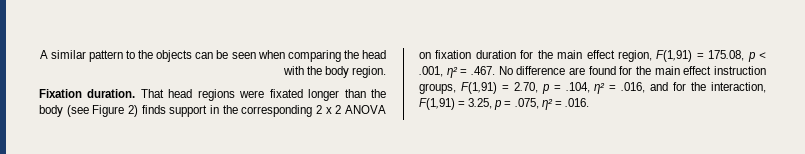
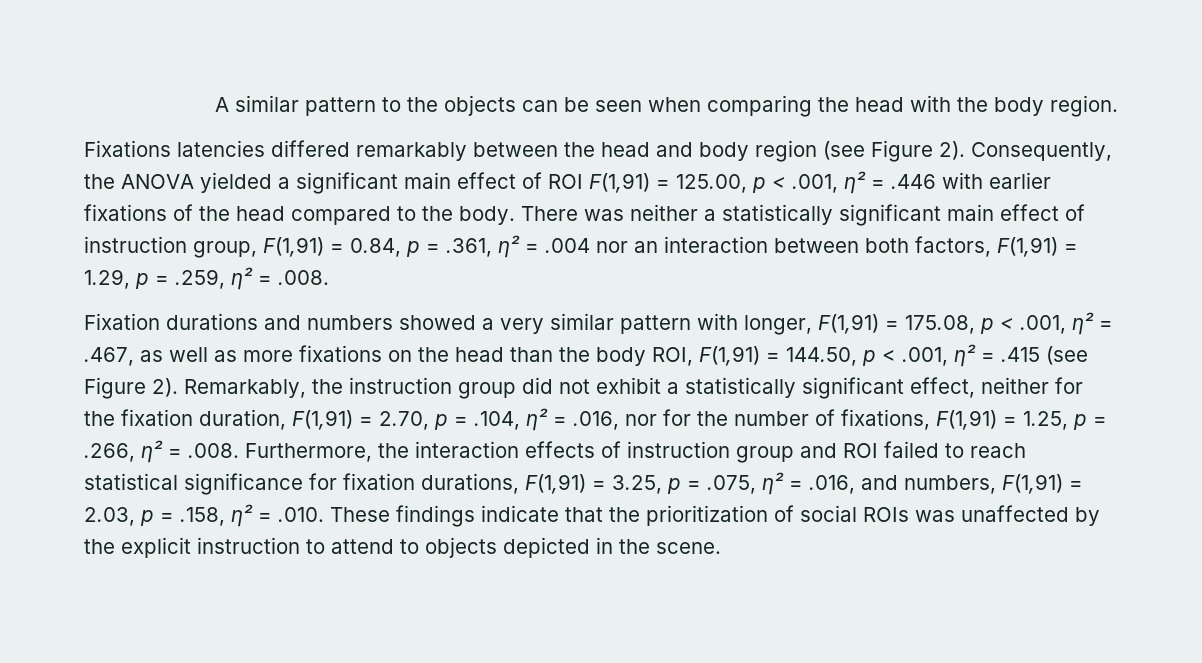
[39,89,387,101] [39,105,387,117] [419,50,652,62] Fixation duration. That head regions were fixated longer than the body (see Figure 2) finds support in the corresponding 2 x 2 ANOVA on fixation duration for the main effect region, -> [84,140,1112,162] [84,171,1051,194] [84,204,1085,226] [84,235,1078,258] [84,267,329,290] [84,313,812,335] Fixations latencies differed remarkably between the head and body region (see Figure 2). Consequently, the ANOVA yielded a significant main effect of ROI F(1,91) = 125.00, p < .001, η² = .446 with earlier fixations of the head compared to the body. There was neither a statistically significant main effect of instruction group, F(1,91) = 0.84, p = .361, η² = .004 nor an interaction between both factors, F(1,91) = 1.29, p = .259, η² = .008. // Fixation durations and numbers showed a very similar pattern with longer,
[471,66,766,75] [419,83,456,94] .467. No difference are found for the main effect instruction groups, -> [84,344,1088,367] [84,377,1083,399] [84,409,286,430] .467, as well as more fixations on the head than the body ROI, F(1,91) = 144.50, p < .001, η² = .415 (see Figure 2). Remarkably, the instruction group did not exhibit a statistically significant effect, neither for the fixation duration,
[650,82,766,93] and for the interaction, -> [625,409,1107,430] [84,440,1026,463] [84,473,519,495] nor for the number of fixations, F(1,91) = 1.25, p = .266, η² = .008. Furthermore, the interaction effects of instruction group and ROI failed to reach statistical significance for fixation durations,
[564,98,589,107] .016. -> [809,474,1083,494] [84,504,1100,527] [84,537,721,558] .016, and numbers, F(1,91) = 2.03, p = .158, η² = .010. These findings indicate that the prioritization of social ROIs was unaffected by the explicit instruction to attend to objects depicted in the scene.

